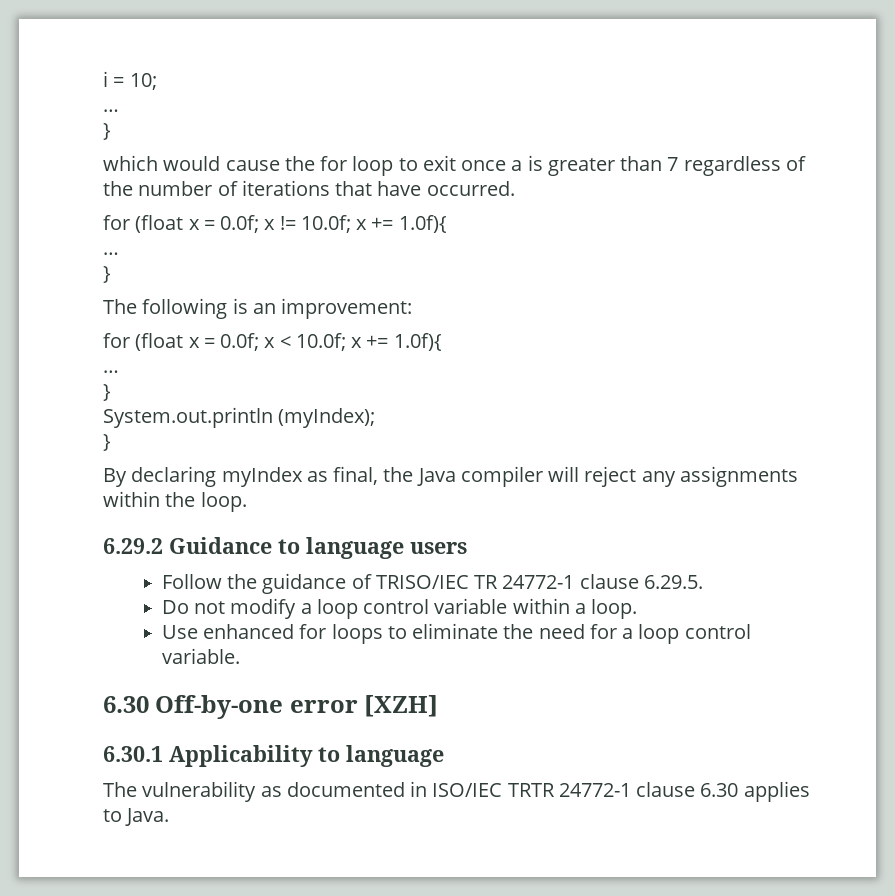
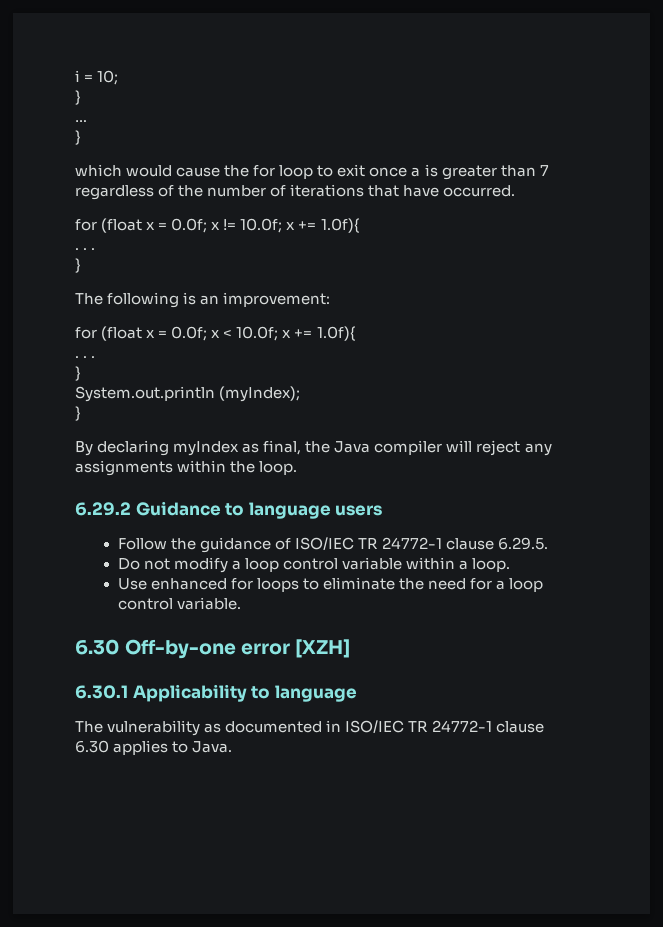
(157, 81) none -> [75,90,81,105] // }
[103,252,119,255] … -> [75,248,96,250] . . .
[103,370,119,373] … -> [75,356,96,358] . . .
[375,575,469,589] TRISO/IEC -> [295,537,355,550] ISO/IEC
[507,783,555,797] TRTR -> [408,721,429,732] TR

